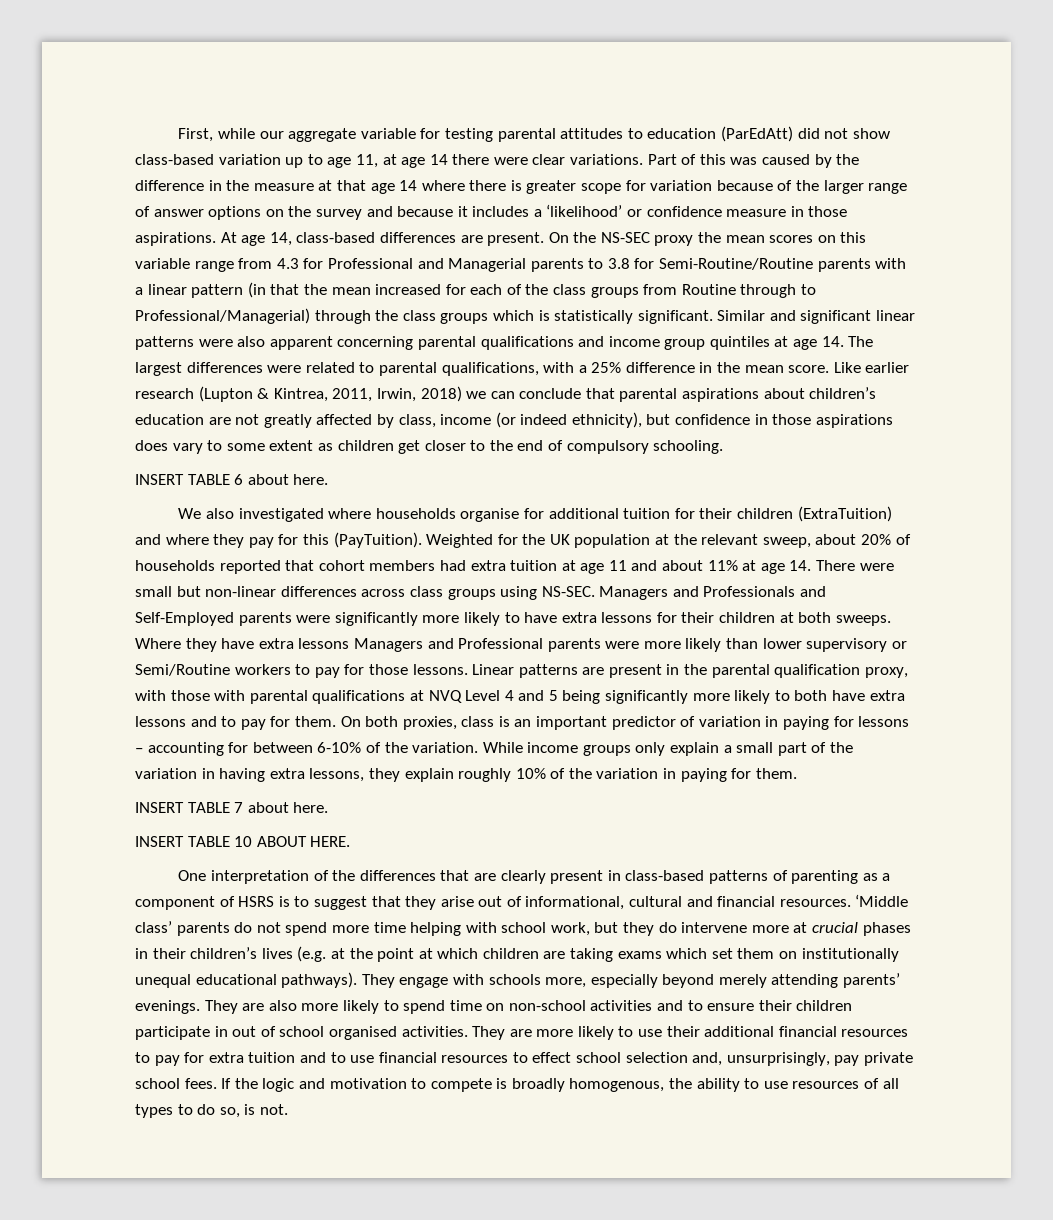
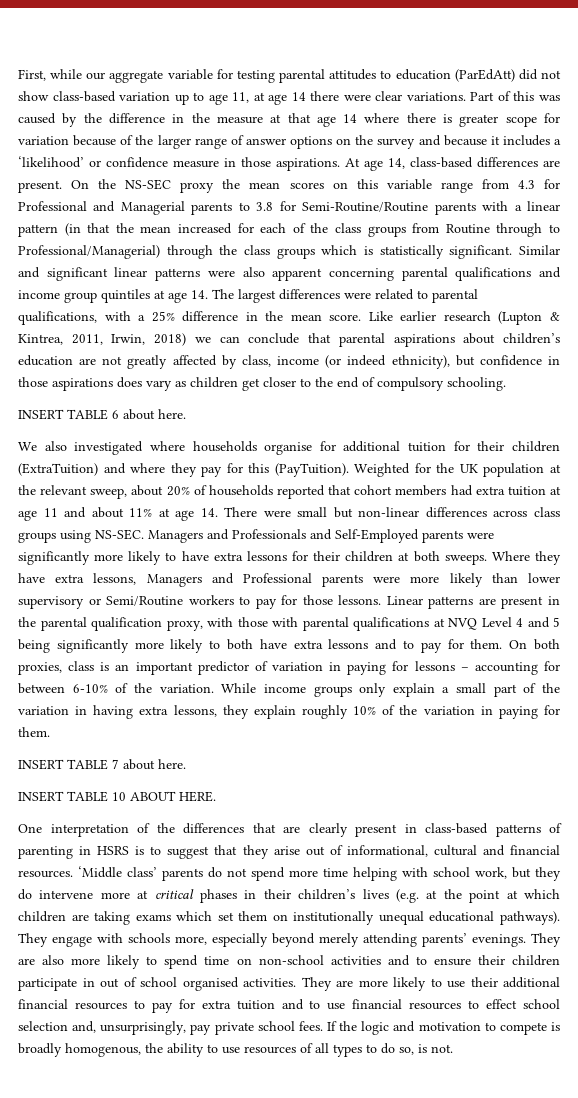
[207,440,314,451] to some extent -> (172, 385) none
[298,638,350,649] lessons -> [93,573,137,585] lessons,
[862,873,891,881] [135,896,235,910] as a component of -> [79,846,92,855] in
[812,922,859,933] crucial -> [154,889,194,899] critical

